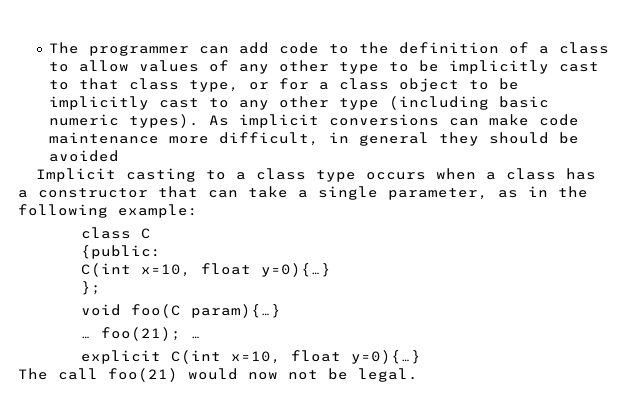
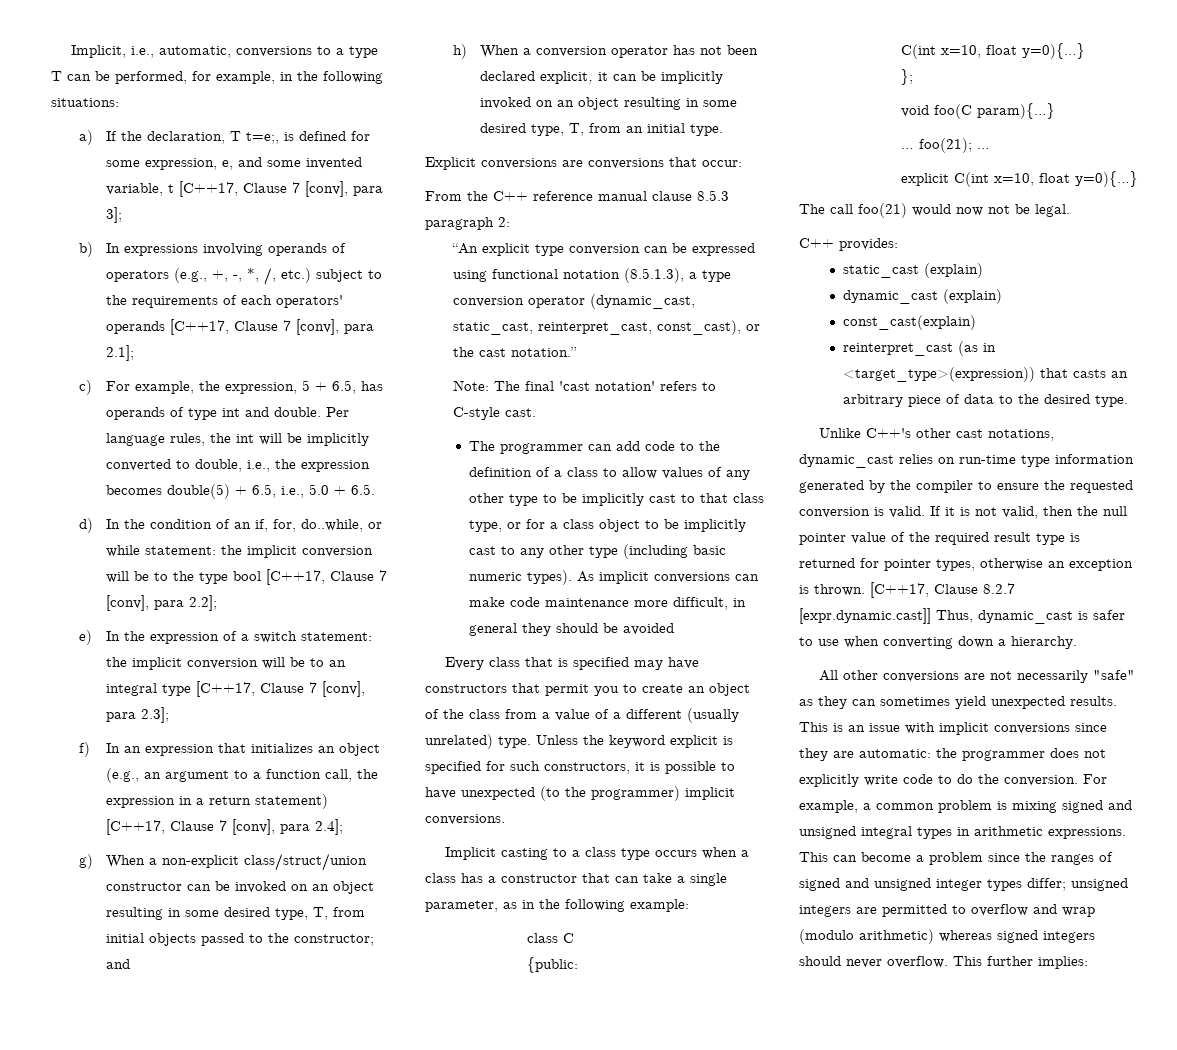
(48, 48) none -> [70,45,378,58] [51,71,383,84] [51,98,119,107] [78,130,371,145] [106,157,363,170] [106,181,384,197] [106,207,123,223] [78,242,347,257] [106,267,383,285] [106,295,344,308] [106,319,375,335] [106,345,135,361] [78,380,384,395] [106,407,350,420] [106,433,370,446] [106,459,371,472] [106,484,376,499] [78,518,383,533] [106,545,374,558] [106,569,388,585] [106,595,218,611] [78,630,373,645] [106,657,347,670] [106,681,366,697] [106,707,170,723] [78,742,381,757] [106,768,379,783] [106,794,329,809] [106,819,344,835] [78,853,368,871] [106,881,375,894] [106,907,366,920] [106,933,375,946] [106,959,131,969] [452,44,759,59] [480,71,724,84] [480,97,738,110] [480,123,724,136] [425,157,742,170] [425,190,729,201] [425,217,510,230] [451,243,755,256] [452,268,731,283] [452,294,695,309] [452,320,760,335] [452,347,577,357] [452,380,716,391] [452,407,536,420] Implicit, i.e., automatic, conversions to a type T can be performed, for example, in the following situations: // a) If the declaration, T t=e;, is defined for some expression, e, and some invented variable, t [C++17, Clause 7 [conv], para 3]; // b) In expressions involving operands of operators (e.g., +, -, *, /, etc.) subject to the requirements of each operators' operands [C++17, Clause 7 [conv], para 2.1]; // c) For example, the expression, 5 + 6.5, has operands of type int and double. Per language rules, the int will be implicitly converted to double, i.e., the expression becomes double(5) + 6.5, i.e., 5.0 + 6.5. // d) In the condition of an if, for, do..while, or while statement: the implicit conversion will be to the type bool [C++17, Clause 7 [conv], para 2.2]; // e) In the expression of a switch statement: the implicit conversion will be to an integral type [C++17, Clause 7 [conv], para 2.3]; // f) In an expression that initializes an object (e.g., an argument to a function call, the expression in a return statement) [C++17, Clause 7 [conv], para 2.4]; // g) When a non-explicit class/struct/union constructor can be invoked on an object resulting in some desired type, T, from initial objects passed to the constructor; and // h) When a conversion operator has not been declared explicit, it can be implicitly invoked on an object resulting in some desired type, T, from an initial type. // Explicit conversions are conversions that occur: // From the C++ reference manual clause 8.5.3 paragraph 2: // “An explicit type conversion can be expressed using functional notation (8.5.1.3), a type conversion operator (dynamic_cast, static_cast, reinterpret_cast, const_cast), or the cast notation.” // Note: The final 'cast notation' refers to C-style cast. //
(119, 156) none -> [444,657,699,670] [425,683,750,696] [425,708,739,723] [425,734,733,749] [425,761,735,774] [425,786,735,801] [425,814,505,825] // Every class that is specified may have constructors that permit you to create an object of the class from a value of a different (usually unrelated) type. Unless the keyword explicit is specified for such constructors, it is possible to have unexpected (to the programmer) implicit conversions.
(418, 375) none -> [799,238,898,251] [843,263,984,278] [843,289,1003,304] [843,315,977,330] [843,341,997,356] [843,367,1129,382] [843,394,1129,407] [818,428,1054,441] [799,454,1134,468] [799,480,1133,493] [799,506,1127,519] [799,532,1080,545] [799,558,1133,571] [799,582,1015,598] [799,608,1125,624] [799,636,1077,649] [818,670,1135,683] [799,696,1117,709] [799,722,1107,735] [799,748,1106,761] [799,774,1107,787] [799,800,1132,813] [799,826,1126,839] [799,852,1113,865] [799,878,1128,891] [799,904,1095,917] [799,929,1095,944] [799,956,1088,969] // C++ provides: // static_cast (explain) // dynamic_cast (explain) // const_cast(explain) // reinterpret_cast (as in <target_type>(expression)) that casts an arbitrary piece of data to the desired type. // Unlike C++'s other cast notations, dynamic_cast relies on run-time type information generated by the compiler to ensure the requested conversion is valid. If it is not valid, then the null pointer value of the required result type is returned for pointer types, otherwise an exception is thrown. [C++17, Clause 8.2.7 [expr.dynamic.cast]] Thus, dynamic_cast is safer to use when converting down a hierarchy. // All other conversions are not necessarily "safe" as they can sometimes yield unexpected results. This is an issue with implicit conversions since they are automatic: the programmer does not explicitly write code to do the conversion. For example, a common problem is mixing signed and unsigned integral types in arithmetic expressions. This can become a problem since the ranges of signed and unsigned integer types differ; unsigned integers are permitted to overflow and wrap (modulo arithmetic) whereas signed integers should never overflow. This further implies:

